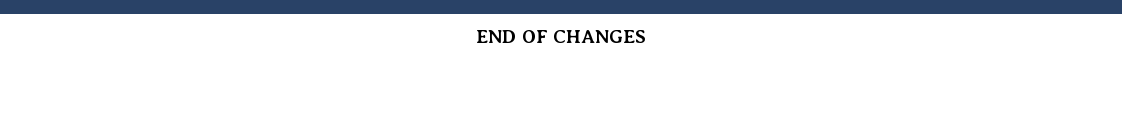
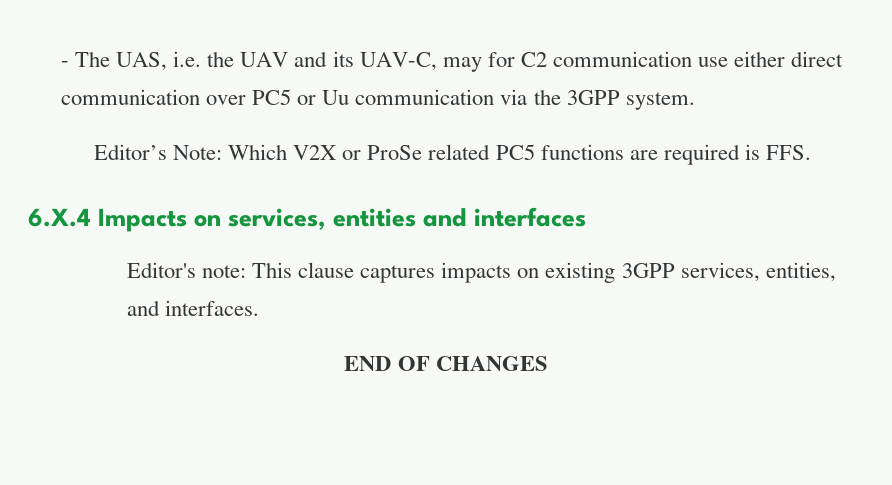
(476, 36) none -> [60,51,844,72] [60,89,695,110] [93,144,811,165] [28,207,587,232] [126,262,836,283] [126,300,260,316] - The UAS, i.e. the UAV and its UAV-C, may for C2 communication use either direct communication over PC5 or Uu communication via the 3GPP system. // Editor’s Note: Which V2X or ProSe related PC5 functions are required is FFS. // 6.X.4 Impacts on services, entities and interfaces // Editor's note: This clause captures impacts on existing 3GPP services, entities, and interfaces. //

